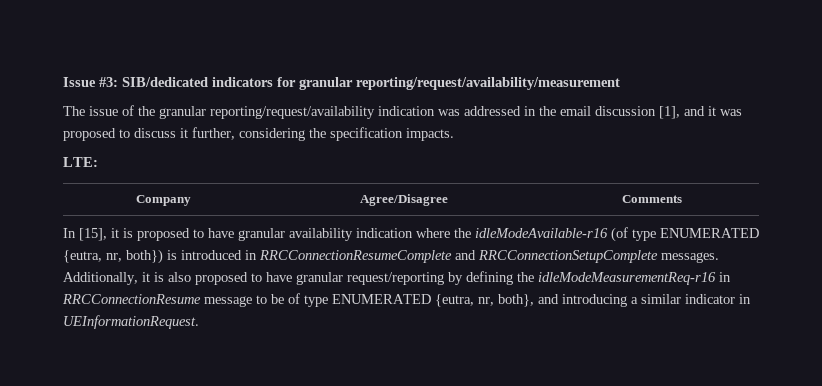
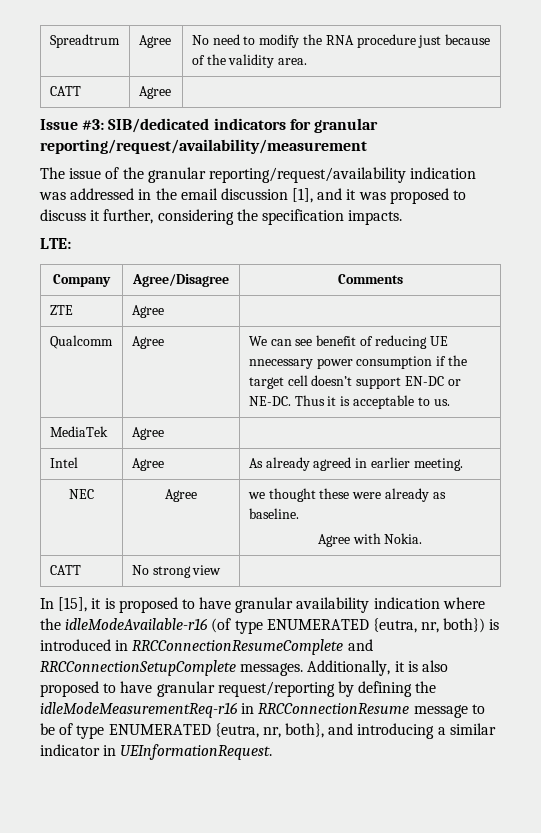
(63, 82) none -> [49,34,120,48] [138,35,171,48] [191,34,491,48] [191,54,308,68] [49,86,81,96] [138,86,171,99] Spreadtrum | Agree | No need to modify the RNA procedure just because of the validity area. // CATT | Agree | //
(682, 199) none -> [49,305,73,315] [131,305,164,318] [49,335,113,349] [131,336,164,349] [248,335,448,349] [248,355,467,369] [248,375,461,389] [248,395,450,409] [49,426,108,437] [131,427,164,440] [49,457,78,468] [131,458,164,471] [248,457,463,471] [69,489,94,499] [165,489,197,502] [247,488,446,502] [248,508,299,519] [317,533,423,547] [49,565,81,575] [131,565,222,578] // ZTE | Agree | // Qualcomm | Agree | We can see benefit of reducing UE nnecessary power consumption if the target cell doesn’t support EN-DC or NE-DC. Thus it is acceptable to us. // MediaTek | Agree | // Intel | Agree | As already agreed in earlier meeting. // NEC | Agree | we thought these were already as baseline. // Agree with Nokia. // CATT | No strong view |

